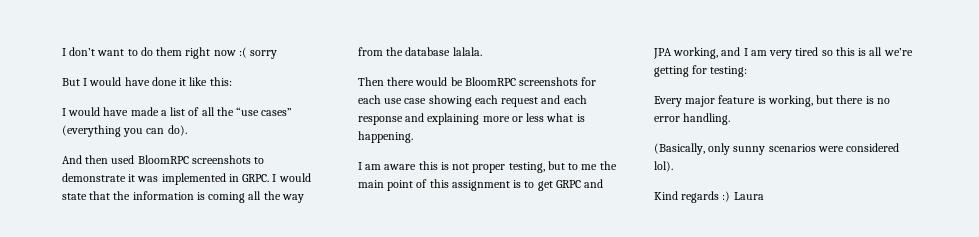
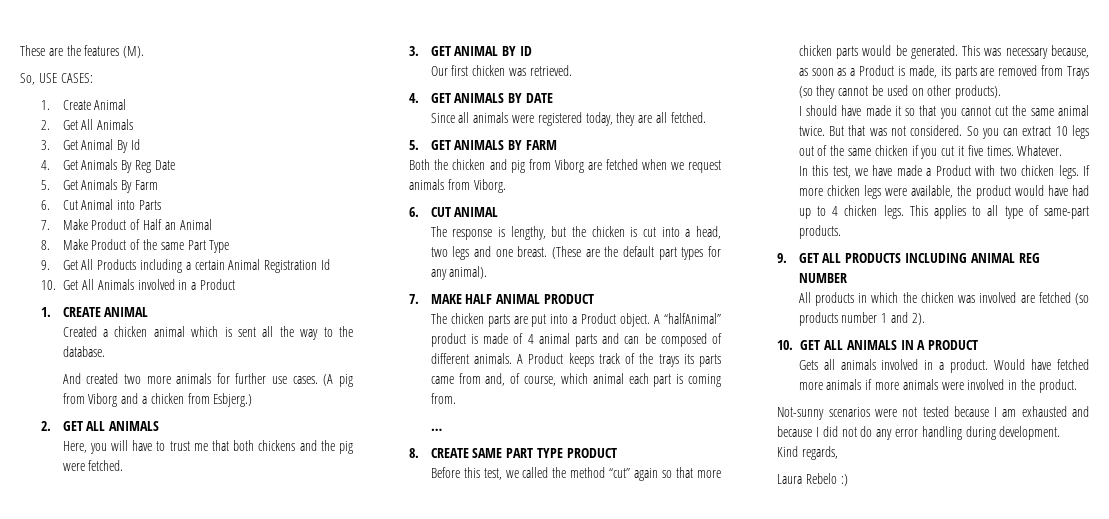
[62,47,278,59] [62,77,232,86] [62,107,293,116] [62,125,187,137] [62,155,265,164] [62,173,311,185] [62,191,304,203] [358,47,482,56] [358,77,597,86] [358,95,587,107] [358,113,585,125] [358,131,413,143] [358,161,617,173] [358,179,604,191] [653,47,913,59] [654,65,748,77] [654,95,890,107] [654,113,731,125] [654,143,900,155] [654,161,673,172] [654,191,764,203] I don’t want to do them right now :( sorry // But I would have done it like this: // I would have made a list of all the “use cases” (everything you can do). // And then used BloomRPC screenshots to demonstrate it was implemented in GRPC. I would state that the information is coming all the way from the database lalala. // Then there would be BloomRPC screenshots for each use case showing each request and each response and explaining more or less what is happening. // I am aware this is not proper testing, but to me the main point of this assignment is to get GRPC and JPA working, and I am very tired so this is all we’re getting for testing: // Every major feature is working, but there is no error handling. // (Basically, only sunny scenarios were considered lol). // Kind regards :) Laura -> [20,45,145,58] [20,73,93,85] [41,99,127,110] [41,119,134,130] [41,139,141,153] [41,159,175,173] [41,179,159,193] [41,199,162,210] [41,219,212,230] [41,239,230,253] [41,259,330,273] [41,279,236,290] [41,307,149,317] [62,326,353,340] [62,346,105,357] [62,373,353,387] [62,393,253,407] [41,421,160,431] [62,440,353,454] [62,460,124,471] [409,46,533,56] [430,65,572,76] [409,93,554,103] [430,112,706,126] [409,140,558,150] [409,159,721,173] [409,179,506,193] [409,207,499,217] [430,226,721,240] [430,246,721,260] [430,266,488,280] [409,294,595,304] [430,313,721,327] [430,333,722,347] [430,353,721,367] [430,373,721,387] [430,393,456,404] [430,428,442,431] [409,448,617,458] [430,467,721,481] [798,45,1089,59] [798,65,1089,79] [798,85,1002,99] [798,105,1089,119] [798,125,1089,139] [798,145,1063,159] [798,165,1090,179] [798,185,1089,199] [798,205,1089,219] [798,225,841,239] [777,253,1040,263] [798,273,847,283] [798,292,1089,306] [798,312,925,326] [777,340,979,350] [798,359,1089,373] [798,379,1077,393] [777,406,1089,420] [777,426,1061,440] [777,446,839,460] [777,473,848,486] These are the features (M). // So, USE CASES: // 1. Create Animal // 2. Get All Animals // 3. Get Animal By Id // 4. Get Animals By Reg Date // 5. Get Animals By Farm // 6. Cut Animal into Parts // 7. Make Product of Half an Animal // 8. Make Product of the same Part Type // 9. Get All Products including a certain Animal Registration Id // 10. Get All Animals involved in a Product // 1. CREATE ANIMAL // Created a chicken animal which is sent all the way to the database. // And created two more animals for further use cases. (A pig from Viborg and a chicken from Esbjerg.) // 2. GET ALL ANIMALS // Here, you will have to trust me that both chickens and the pig were fetched. // 3. GET ANIMAL BY ID // Our first chicken was retrieved. // 4. GET ANIMALS BY DATE // Since all animals were registered today, they are all fetched. // 5. GET ANIMALS BY FARM // Both the chicken and pig from Viborg are fetched when we request animals from Viborg. // 6. CUT ANIMAL // The response is lengthy, but the chicken is cut into a head, two legs and one breast. (These are the default part types for any animal). // 7. MAKE HALF ANIMAL PRODUCT // The chicken parts are put into a Product object. A “halfAnimal” product is made of 4 animal parts and can be composed of different animals. A Product keeps track of the trays its parts came from and, of course, which animal each part is coming from. // … // 8. CREATE SAME PART TYPE PRODUCT // Before this test, we called the method “cut” again so that more chicken parts would be generated. This was necessary because, as soon as a Product is made, its parts are removed from Trays (so they cannot be used on other products). // I should have made it so that you cannot cut the same animal twice. But that was not considered. So you can extract 10 legs out of the same chicken if you cut it five times. Whatever. // In this test, we have made a Product with two chicken legs. If more chicken legs were available, the product would have had up to 4 chicken legs. This applies to all type of same-part products. // 9. GET ALL PRODUCTS INCLUDING ANIMAL REG NUMBER // All products in which the chicken was involved are fetched (so products number 1 and 2). // 10. GET ALL ANIMALS IN A PRODUCT // Gets all animals involved in a product. Would have fetched more animals if more animals were involved in the product. // Not-sunny scenarios were not tested because I am exhausted and because I did not do any error handling during development. // Kind regards, // Laura Rebelo :)

